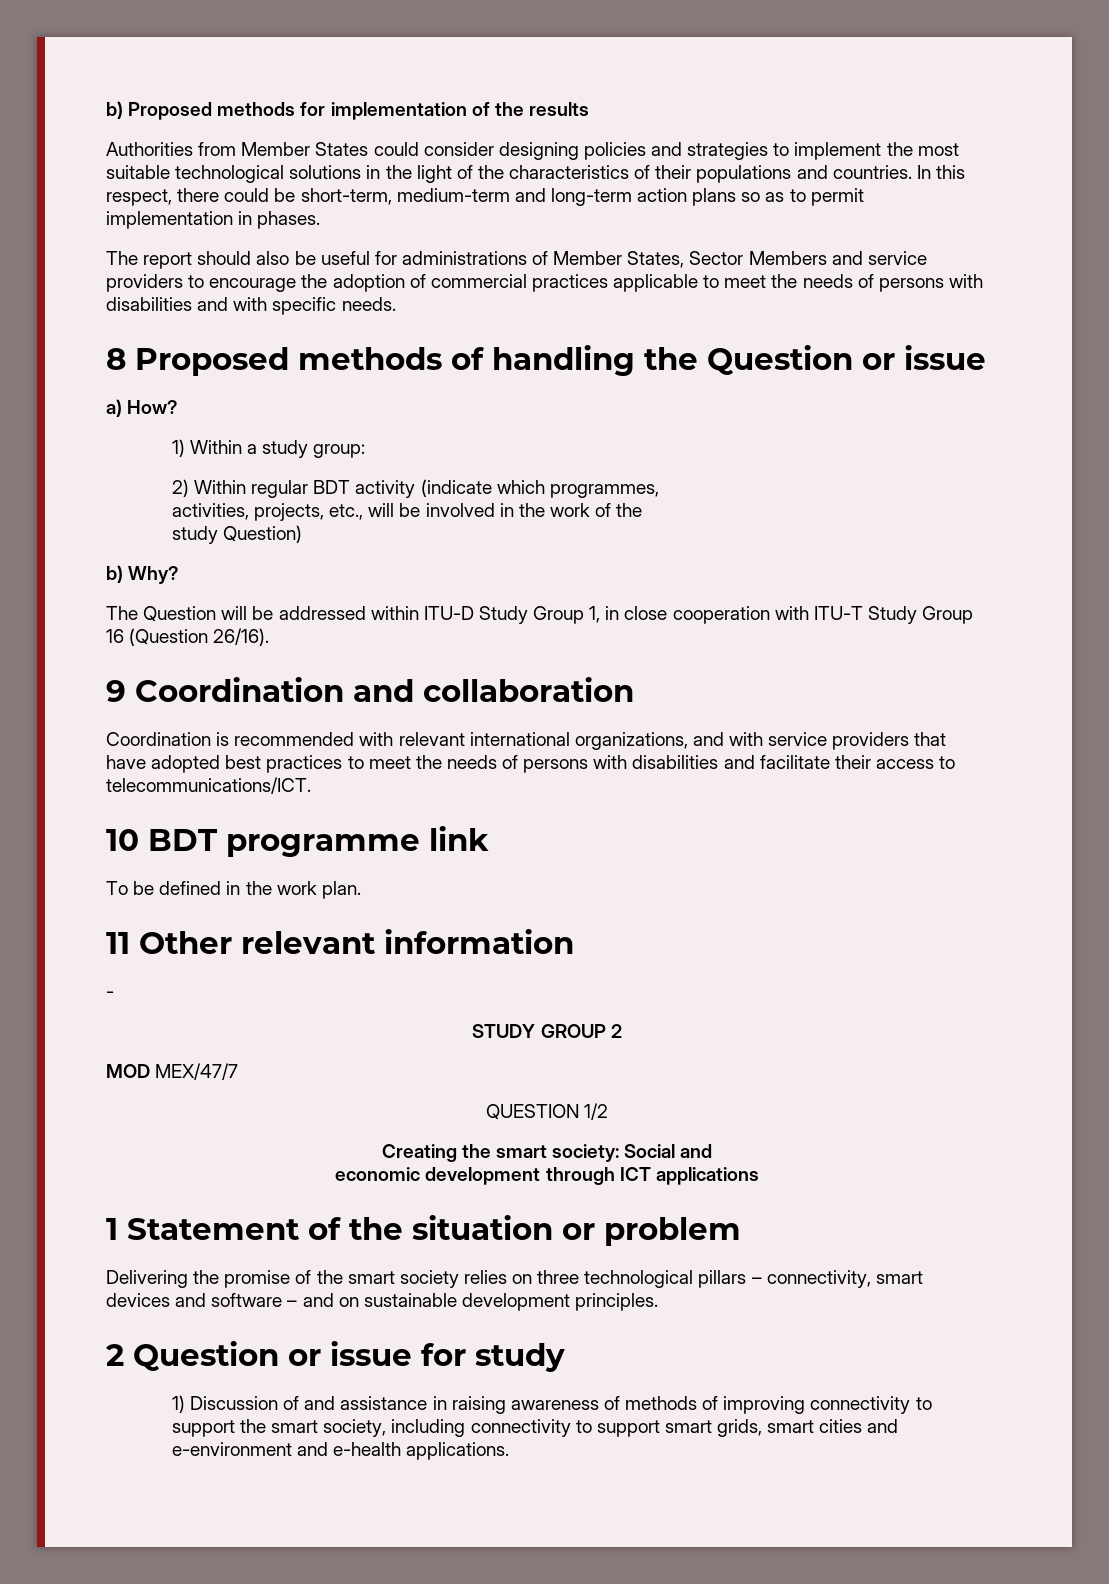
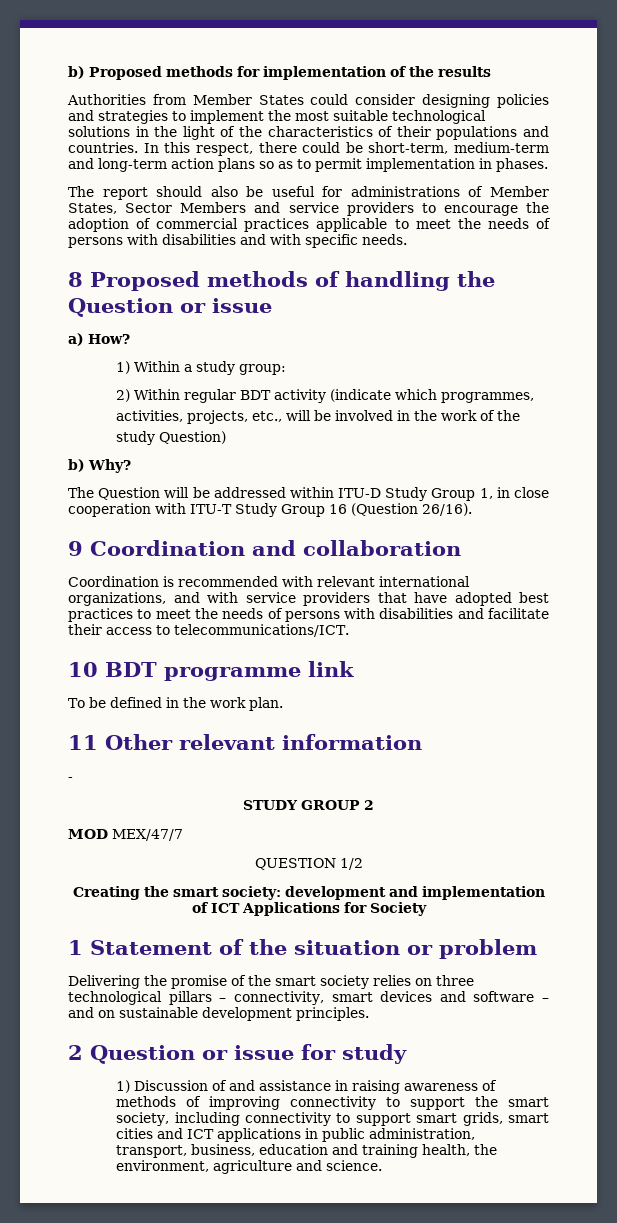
[624,1144,713,1158] [335,1167,759,1185] Social and // economic development through ICT applications -> [284,886,545,900] [191,902,427,916] development and implementation of ICT Applications for Society
[171,1442,510,1460] e-environment and e-health applications. -> [187,1128,476,1142] [116,1144,498,1158] [116,1160,383,1174] ICT applications in public administration, transport, business, education and training health, the environment, agriculture and science.

